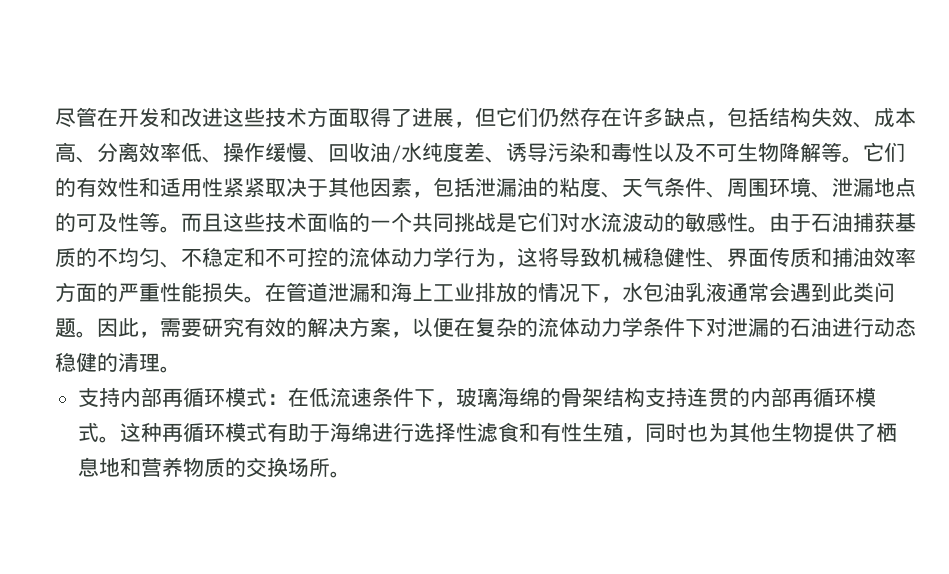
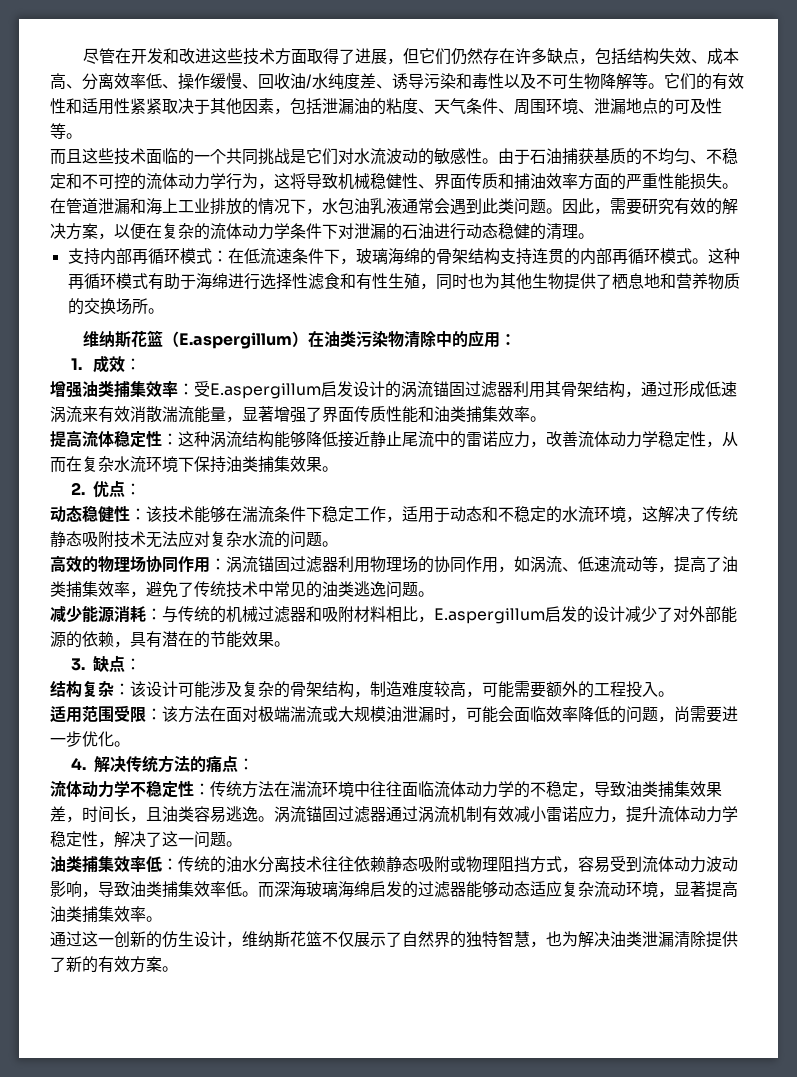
(181, 229) none -> (82, 136) //
(351, 474) none -> [82,330,516,349] [71,355,141,373] [50,381,737,399] [50,406,546,423] [50,430,738,448] [50,456,338,473] [71,480,142,498] [50,505,738,523] [50,530,338,548] [50,555,738,573] [50,581,434,598] [50,605,737,624] [50,631,290,648] [71,655,142,673] [50,680,674,698] [50,705,738,723] [50,731,130,747] [71,755,255,773] [50,780,722,798] [50,805,738,823] [50,831,242,848] [50,856,738,873] [50,880,738,898] [50,906,162,922] [50,931,738,948] [50,956,178,973] // 维纳斯花篮（E.aspergillum）在油类污染物清除中的应用： // 1.成效： // 增强油类捕集效率：受E.aspergillum启发设计的涡流锚固过滤器利用其骨架结构，通过形成低速涡流来有效消散湍流能量，显著增强了界面传质性能和油类捕集效率。 // 提高流体稳定性：这种涡流结构能够降低接近静止尾流中的雷诺应力，改善流体动力学稳定性，从而在复杂水流环境下保持油类捕集效果。 // 2.优点： // 动态稳健性：该技术能够在湍流条件下稳定工作，适用于动态和不稳定的水流环境，这解决了传统静态吸附技术无法应对复杂水流的问题。 // 高效的物理场协同作用：涡流锚固过滤器利用物理场的协同作用，如涡流、低速流动等，提高了油类捕集效率，避免了传统技术中常见的油类逃逸问题。 // 减少能源消耗：与传统的机械过滤器和吸附材料相比，E.aspergillum启发的设计减少了对外部能源的依赖，具有潜在的节能效果。 // 3.缺点： // 结构复杂：该设计可能涉及复杂的骨架结构，制造难度较高，可能需要额外的工程投入。 // 适用范围受限：该方法在面对极端湍流或大规模油泄漏时，可能会面临效率降低的问题，尚需要进一步优化。 // 4.解决传统方法的痛点： // 流体动力学不稳定性：传统方法在湍流环境中往往面临流体动力学的不稳定，导致油类捕集效果差，时间长，且油类容易逃逸。涡流锚固过滤器通过涡流机制有效减小雷诺应力，提升流体动力学稳定性，解决了这一问题。 // 油类捕集效率低：传统的油水分离技术往往依赖静态吸附或物理阻挡方式，容易受到流体动力波动影响，导致油类捕集效率低。而深海玻璃海绵启发的过滤器能够动态适应复杂流动环境，显著提高油类捕集效率。 // 通过这一创新的仿生设计，维纳斯花篮不仅展示了自然界的独特智慧，也为解决油类泄漏清除提供了新的有效方案。

